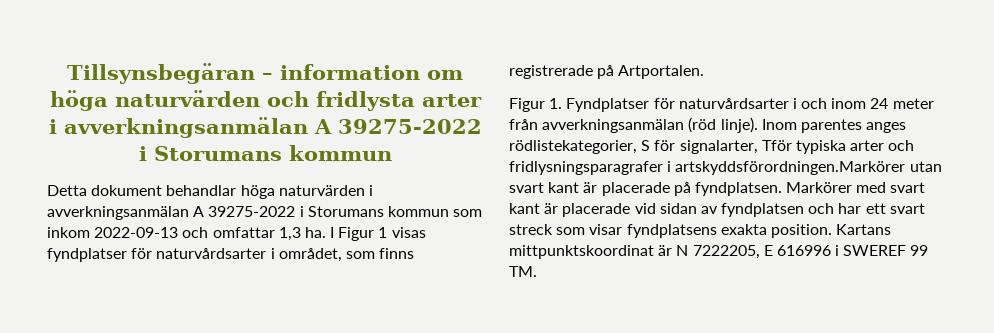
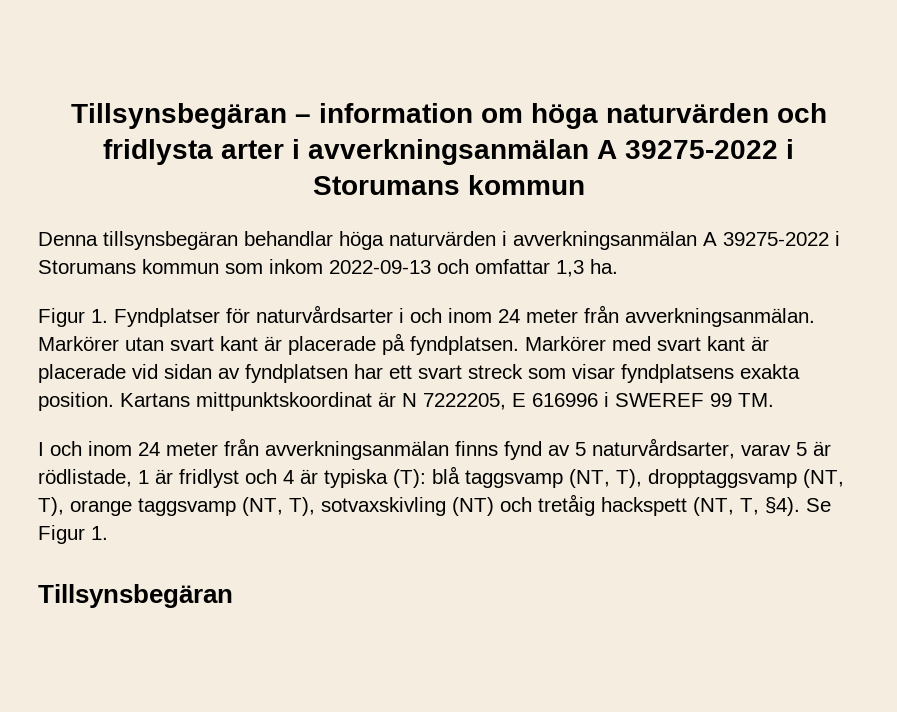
[47,185,163,196] Detta dokument -> [38,231,238,250] Denna tillsynsbegäran
[330,227,426,241] [47,248,415,262] [509,65,705,79] I Figur 1 visas fyndplatser för naturvårdsarter i området, som finns registrerade på Artportalen. -> (618, 266) none
[542,117,907,133] [509,140,915,154] [509,161,906,175] avverkningsanmälan (röd linje). Inom parentes anges rödlistekategorier, S för signalarter, Tför typiska arter och fridlysningsparagrafer i artskyddsförordningen.Markörer -> [625,308,815,327] [38,336,119,351] avverkningsanmälan. Markörer
[808,203,835,214] och -> (348, 373) none
(537, 271) none -> [38,438,831,460] [38,466,844,488] [38,494,831,516] [38,525,108,544] [38,584,233,608] // I och inom 24 meter från avverkningsanmälan finns fynd av 5 naturvårdsarter, varav 5 är rödlistade, 1 är fridlyst och 4 är typiska (T): blå taggsvamp (NT, T), dropptaggsvamp (NT, T), orange taggsvamp (NT, T), sotvaxskivling (NT) och tretåig hackspett (NT, T, §4). Se Figur 1. // Tillsynsbegäran

